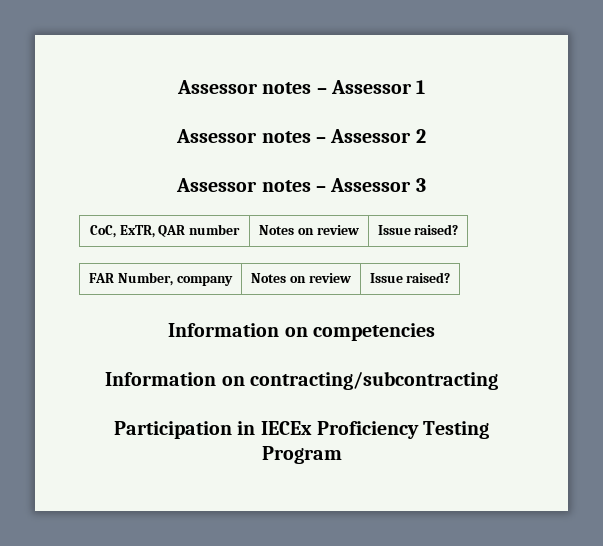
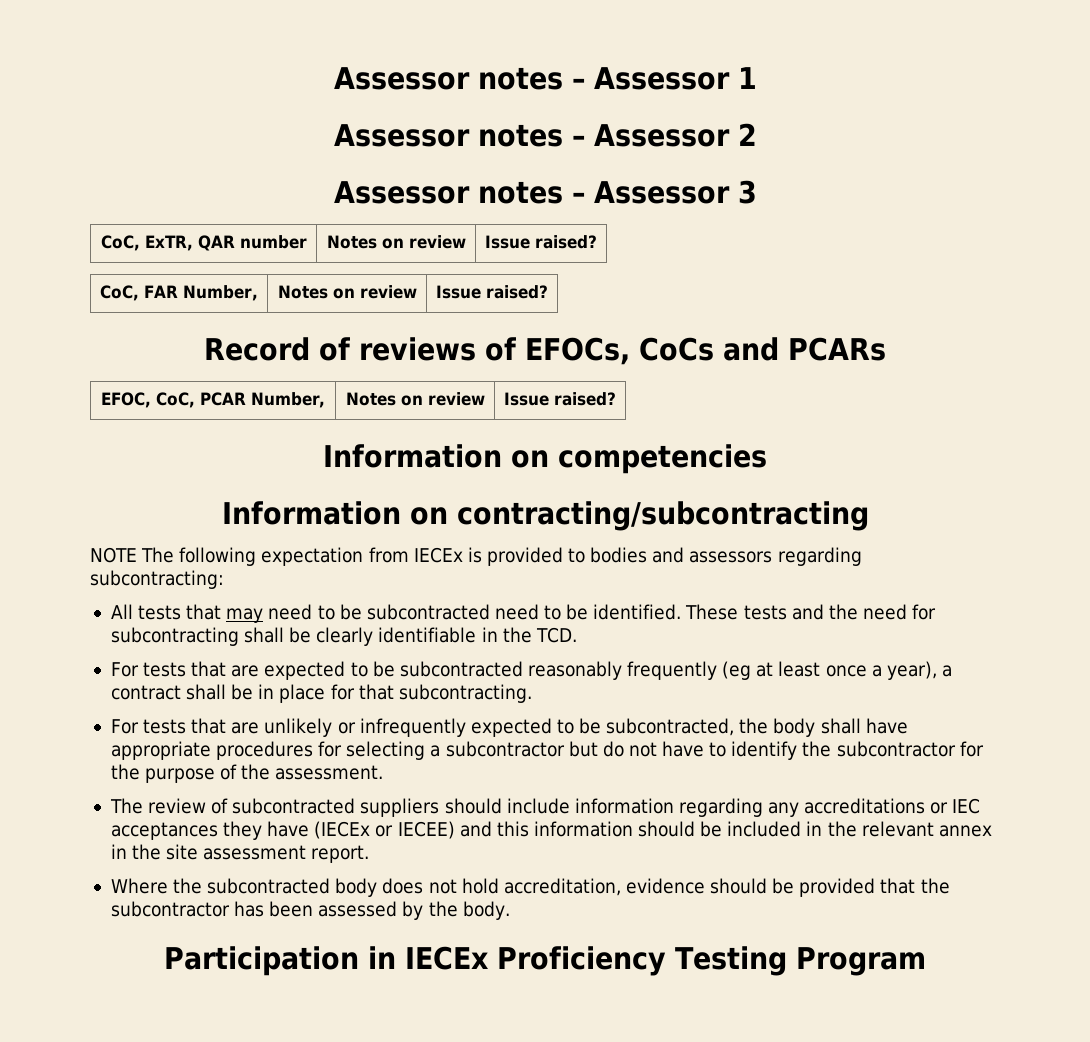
(459, 229) none -> [100,285,140,301] CoC,
[176,276,233,286] company -> [277,285,417,299] [436,285,548,299] [204,337,886,365] [100,392,326,408] | Notes on review | Issue raised? // Record of reviews of EFOCs, CoCs and PCARs // EFOC, CoC, PCAR Number,
(498, 380) none -> [90,547,862,566] [90,570,224,589] [110,604,937,623] [110,627,577,646] [110,661,952,680] [110,684,532,703] [110,718,908,737] [110,741,984,760] [110,764,384,783] [109,798,981,817] [110,821,992,840] [110,844,370,863] [110,878,950,897] [110,901,510,920] // NOTE The following expectation from IECEx is provided to bodies and assessors regarding subcontracting: // All tests that may need to be subcontracted need to be identified. These tests and the need for subcontracting shall be clearly identifiable in the TCD. // For tests that are expected to be subcontracted reasonably frequently (eg at least once a year), a contract shall be in place for that subcontracting. // For tests that are unlikely or infrequently expected to be subcontracted, the body shall have appropriate procedures for selecting a subcontractor but do not have to identify the subcontractor for the purpose of the assessment. // The review of subcontracted suppliers should include information regarding any accreditations or IEC acceptances they have (IECEx or IECEE) and this information should be included in the relevant annex in the site assessment report. // Where the subcontracted body does not hold accreditation, evidence should be provided that the subcontractor has been assessed by the body.

